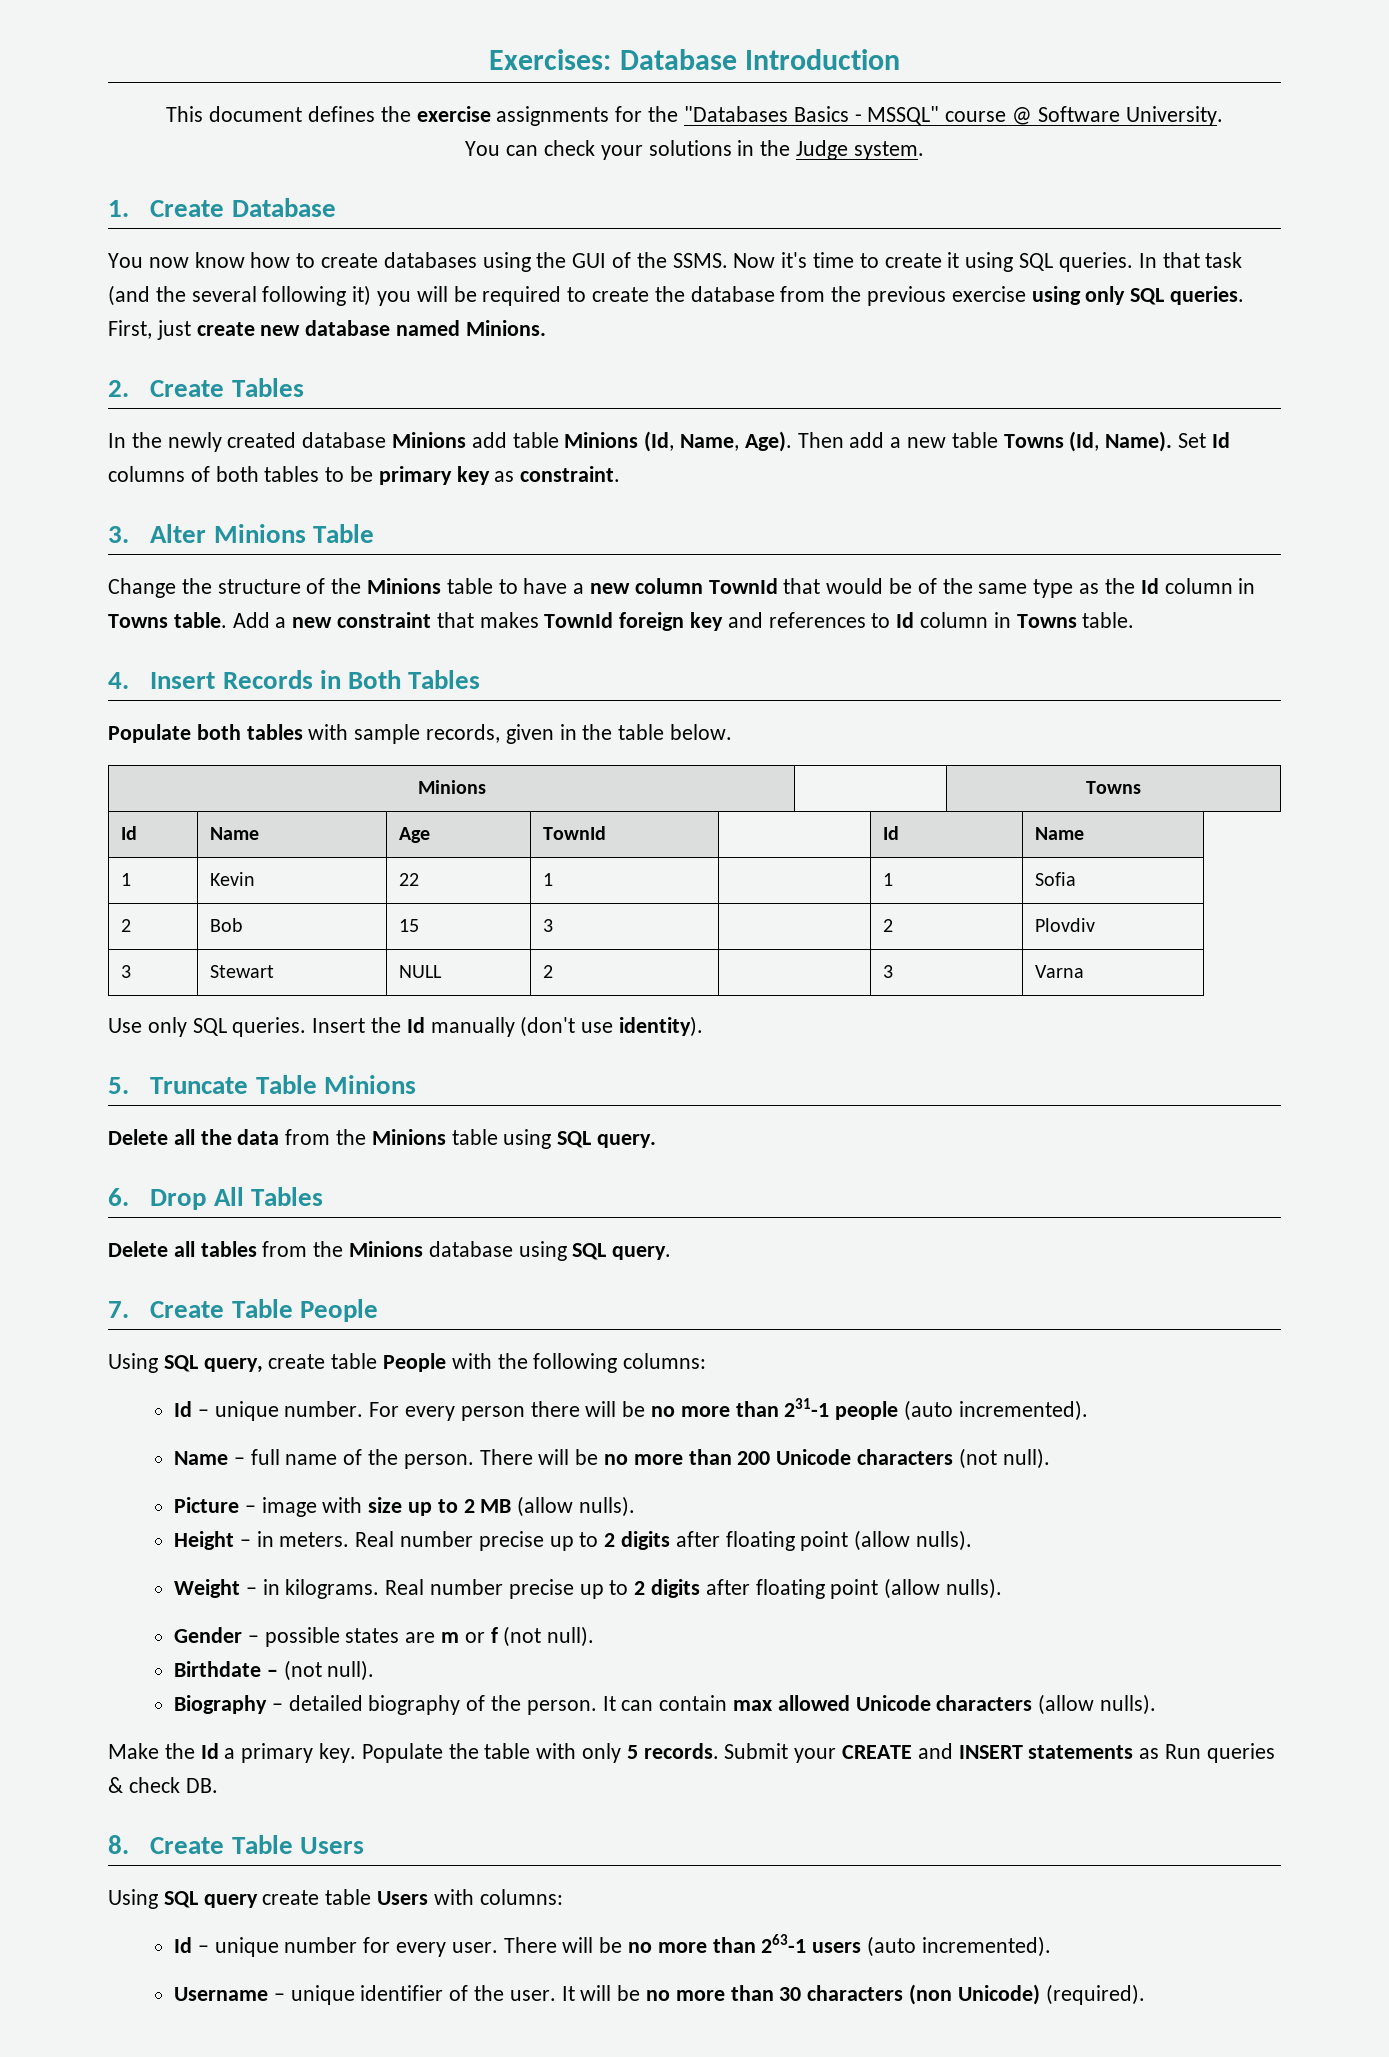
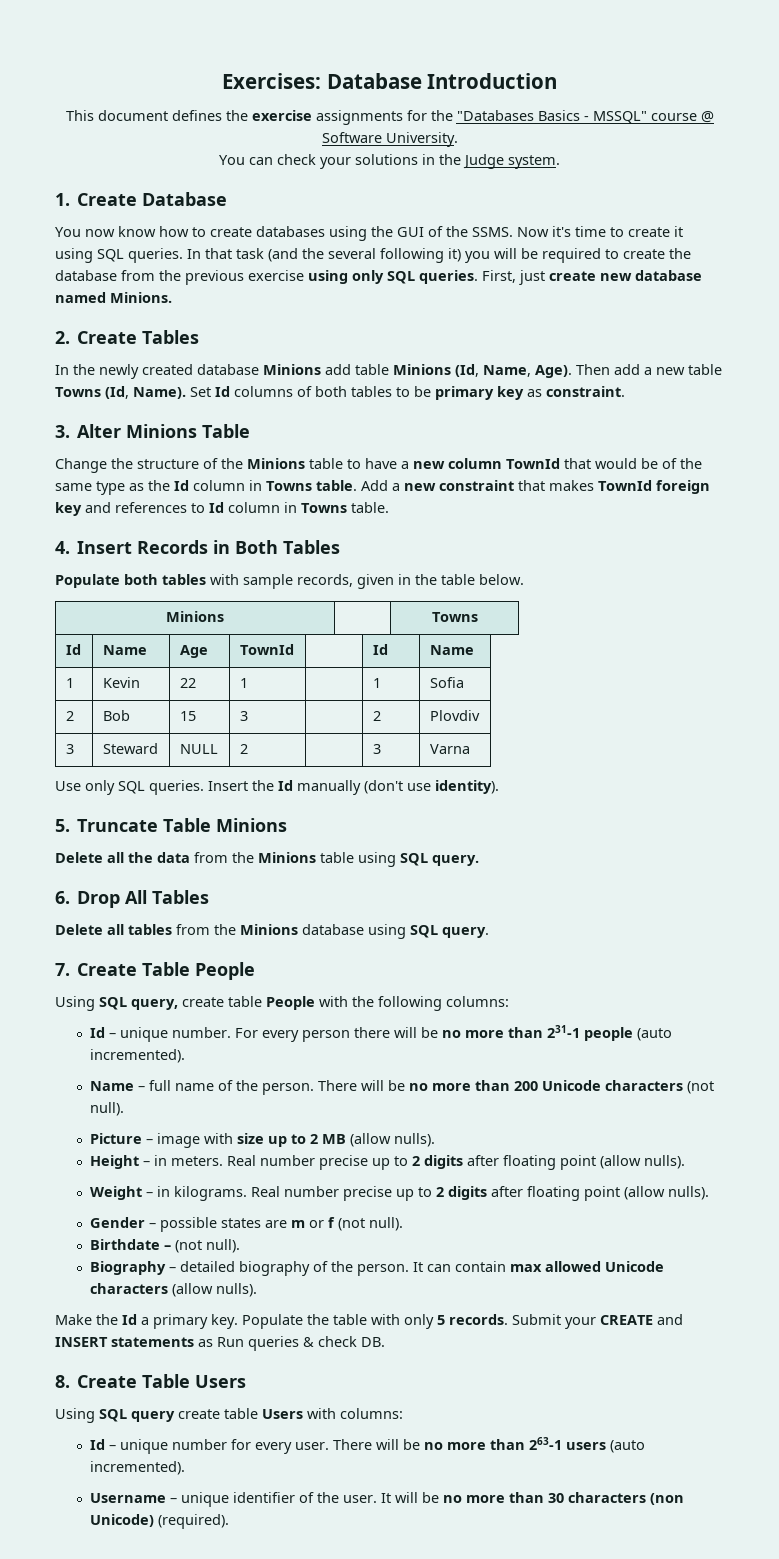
[209,965,274,978] Stewart -> [102,743,158,754] Steward

